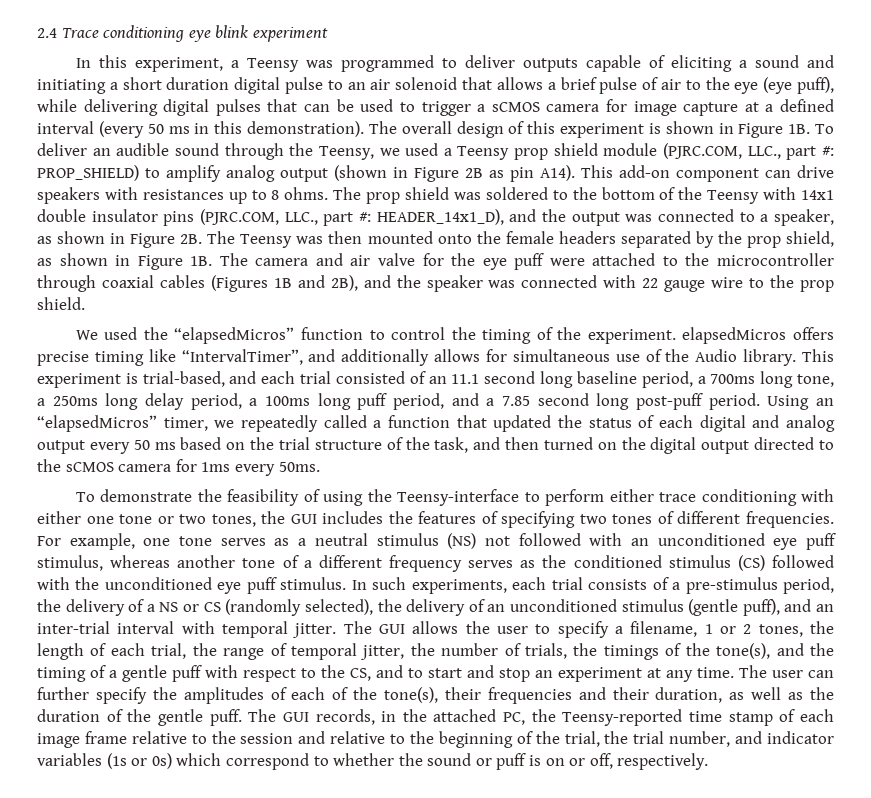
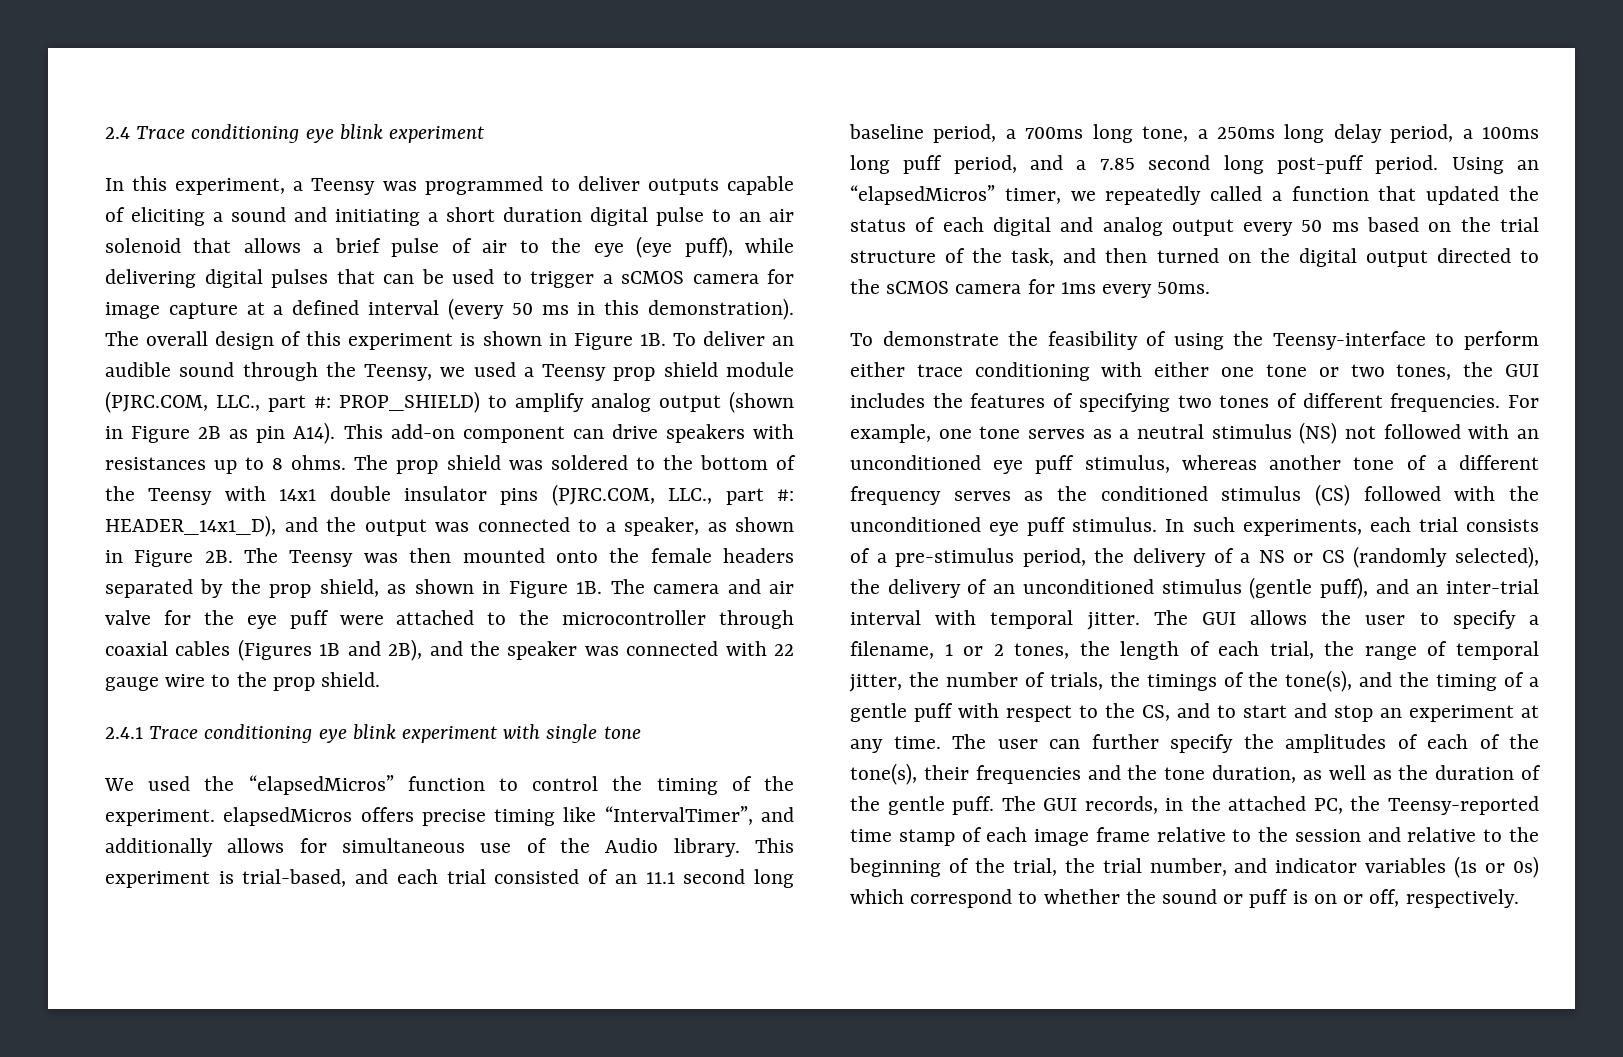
(85, 303) none -> [105,724,641,743] // 2.4.1 Trace conditioning eye blink experiment with single tone
[612,687,649,700] their -> [1127,765,1206,780] the tone

